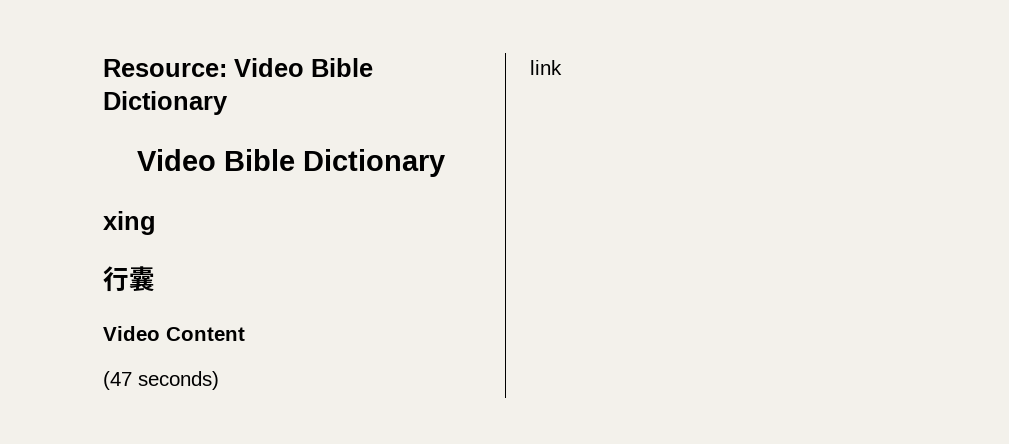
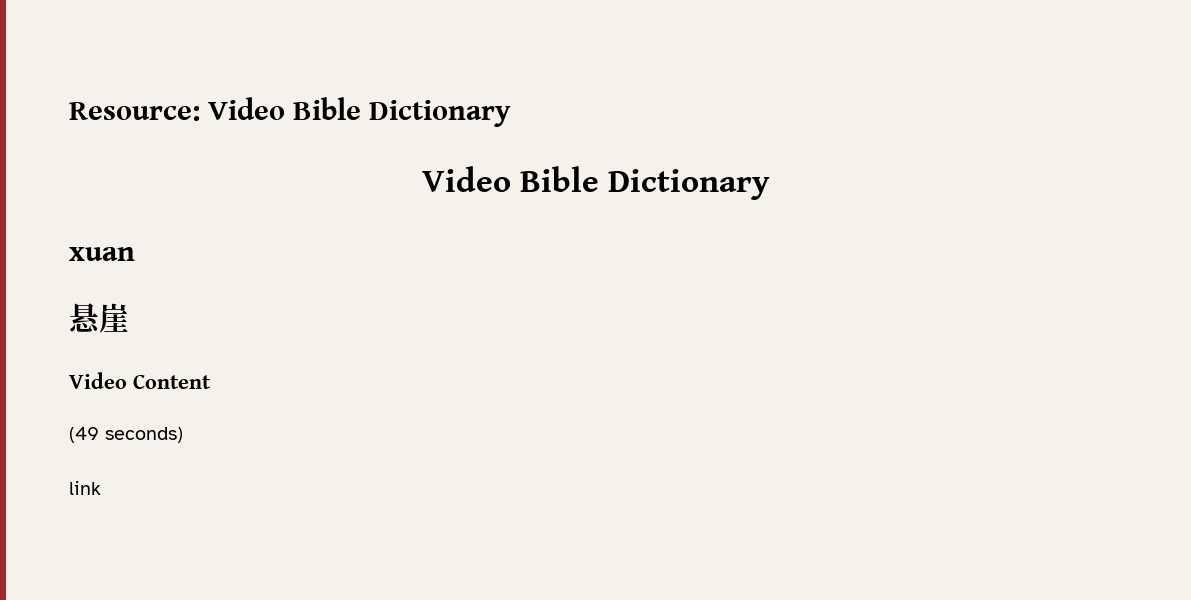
[103,211,156,235] [103,266,155,292] xing // 行囊 -> [69,247,135,261] [69,303,129,333] xuan // 悬崖
[103,371,132,390] (47 -> [69,427,99,443] (49

